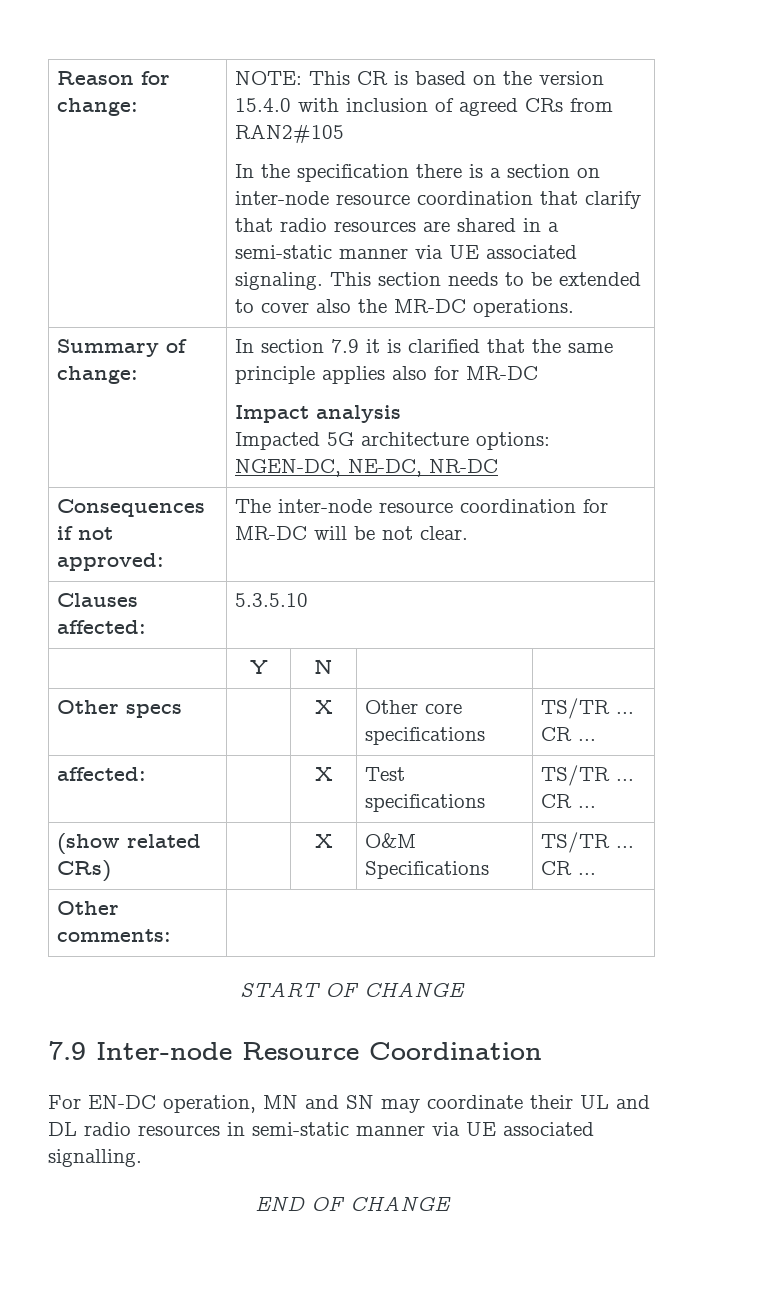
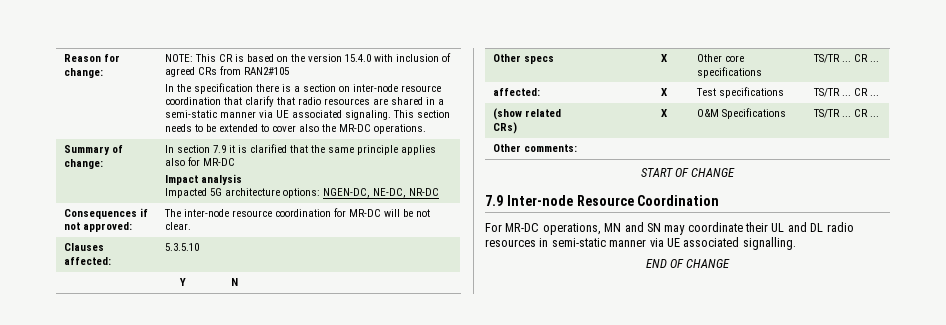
[88,1095,256,1113] EN-DC operation, -> [505,223,601,235] MR-DC operations,

